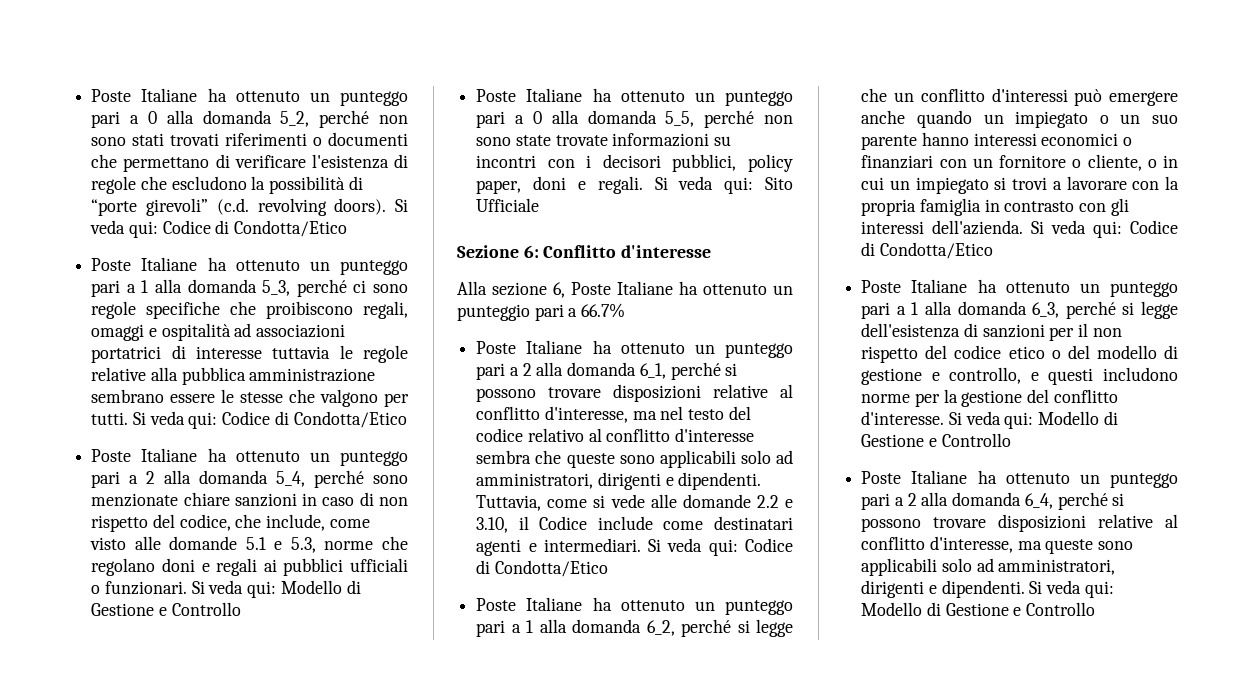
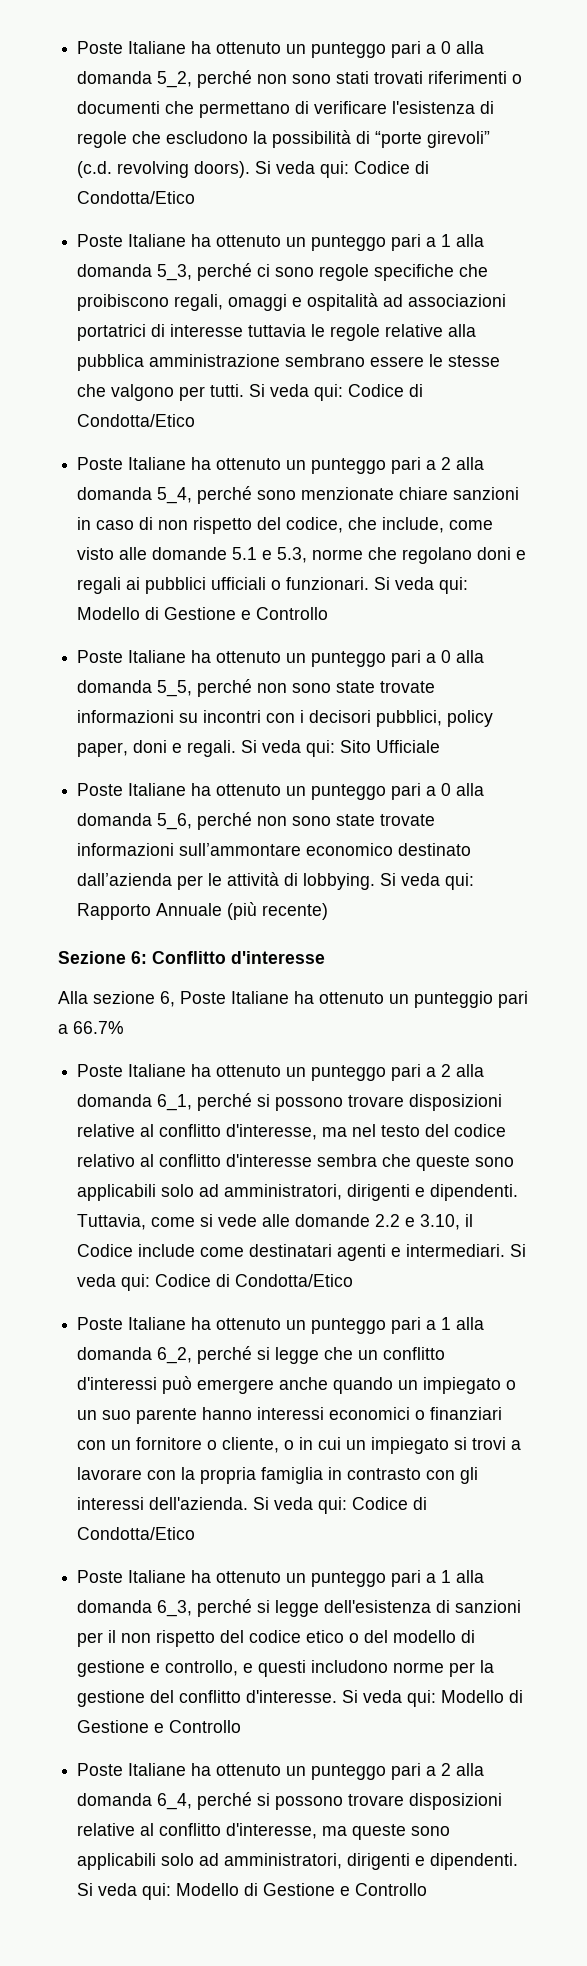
(540, 205) none -> [77,783,485,800] [77,812,436,830] [77,843,472,856] [77,872,475,890] [77,902,329,920] // Poste Italiane ha ottenuto un punteggo pari a 0 alla domanda 5_6, perché non sono state trovate informazioni sull’ammontare economico destinato dall’azienda per le attività di lobbying. Si veda qui: Rapporto Annuale (più recente)

